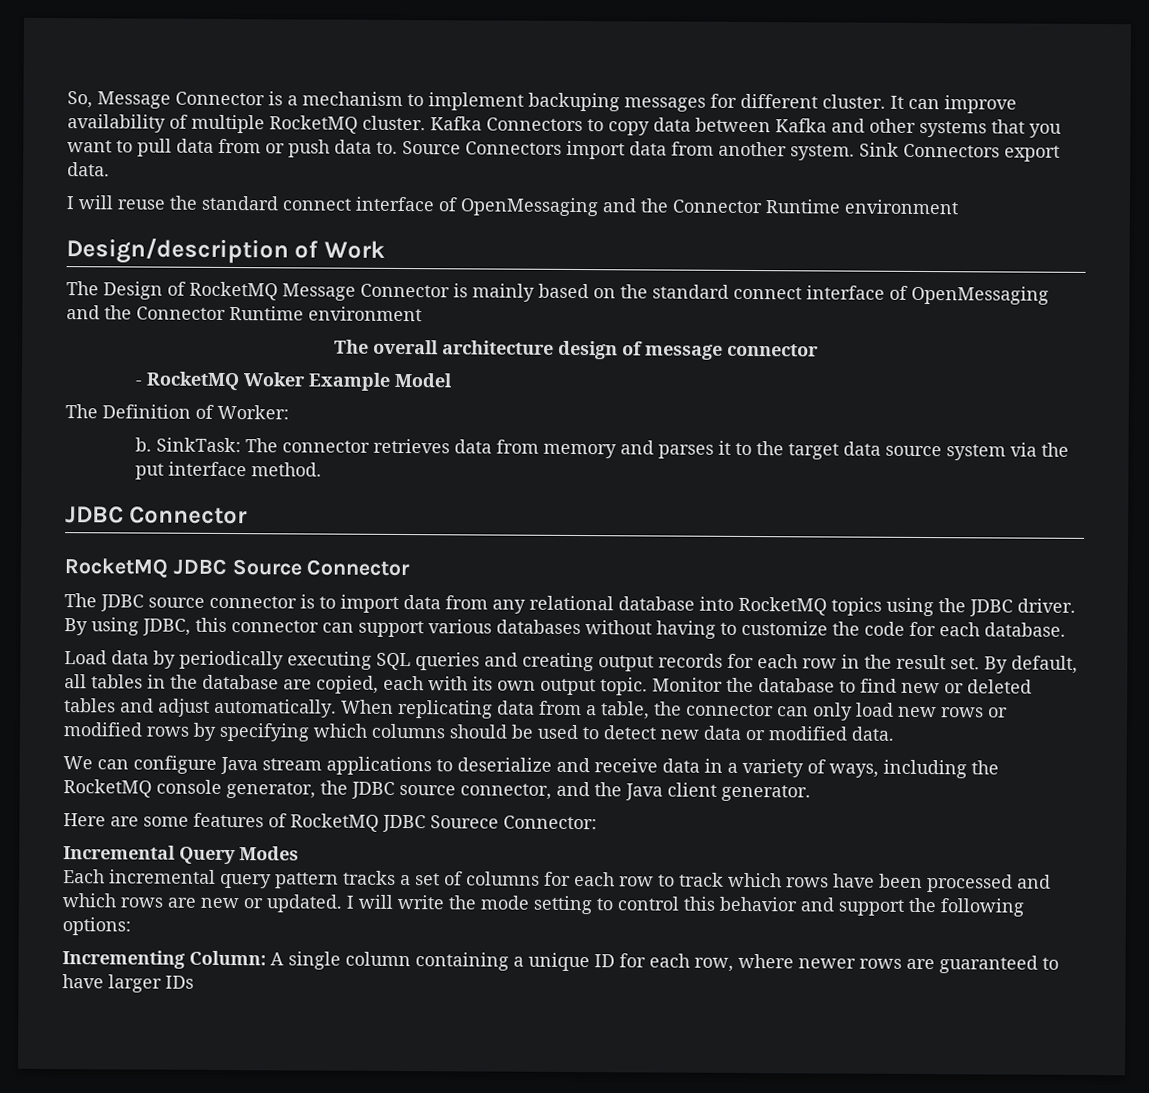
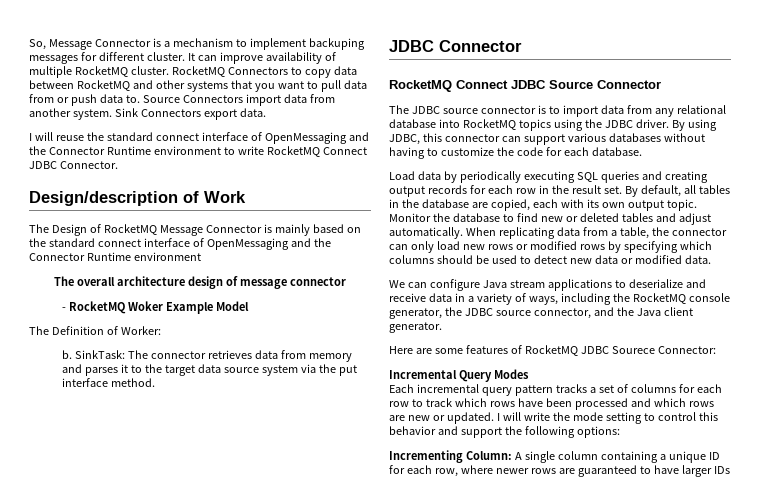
[430,116,482,131] Kafka -> [171,66,225,77] RocketMQ
[775,118,827,133] Kafka -> [76,80,130,91] RocketMQ
(959, 207) none -> [223,146,367,157] [29,161,118,169] to write RocketMQ Connect JDBC Connector.
(168, 568) none -> [456,80,508,89] Connect

